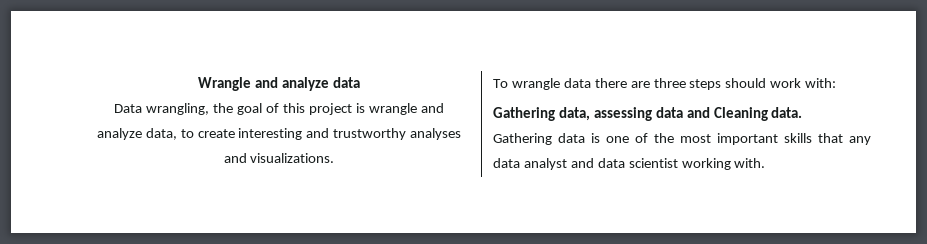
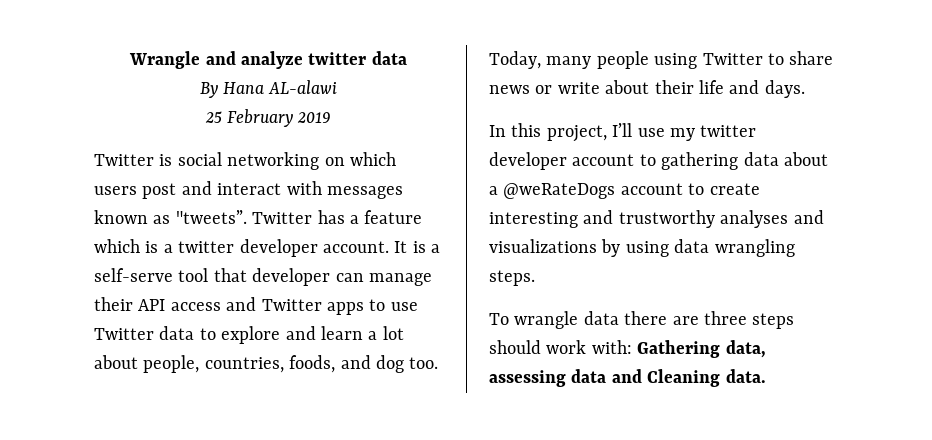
(329, 84) none -> [308,52,367,65] twitter
[114,103,444,115] [96,128,177,140] Data wrangling, the goal of this project is wrangle and analyze data, -> [199,80,338,98] [204,109,332,127] [94,152,396,170] [94,181,403,199] [94,210,423,224] [94,239,441,257] [94,268,432,286] [94,297,418,315] [94,326,404,344] [94,355,439,373] [489,51,834,69] [489,80,805,98] [489,123,757,142] [489,152,828,170] [489,183,683,199] By Hana AL-alawi // 25 February 2019 // Twitter is social networking on which users post and interact with messages known as "tweets”. Twitter has a feature which is a twitter developer account. It is a self-serve tool that developer can manage their API access and Twitter apps to use Twitter data to explore and learn a lot about people, countries, foods, and dog too. Today, many people using Twitter to share news or write about their life and days. // In this project, I’ll use my twitter developer account to gathering data about a @weRateDogs account
[250,153,335,163] visualizations. -> [489,239,795,257] [489,270,535,286] visualizations by using data wrangling steps.
(837, 83) // -> (632, 347) none
[493,133,871,145] [493,158,766,170] // Gathering data is one of the most important skills that any data analyst and data scientist working with. -> (766, 376) none

